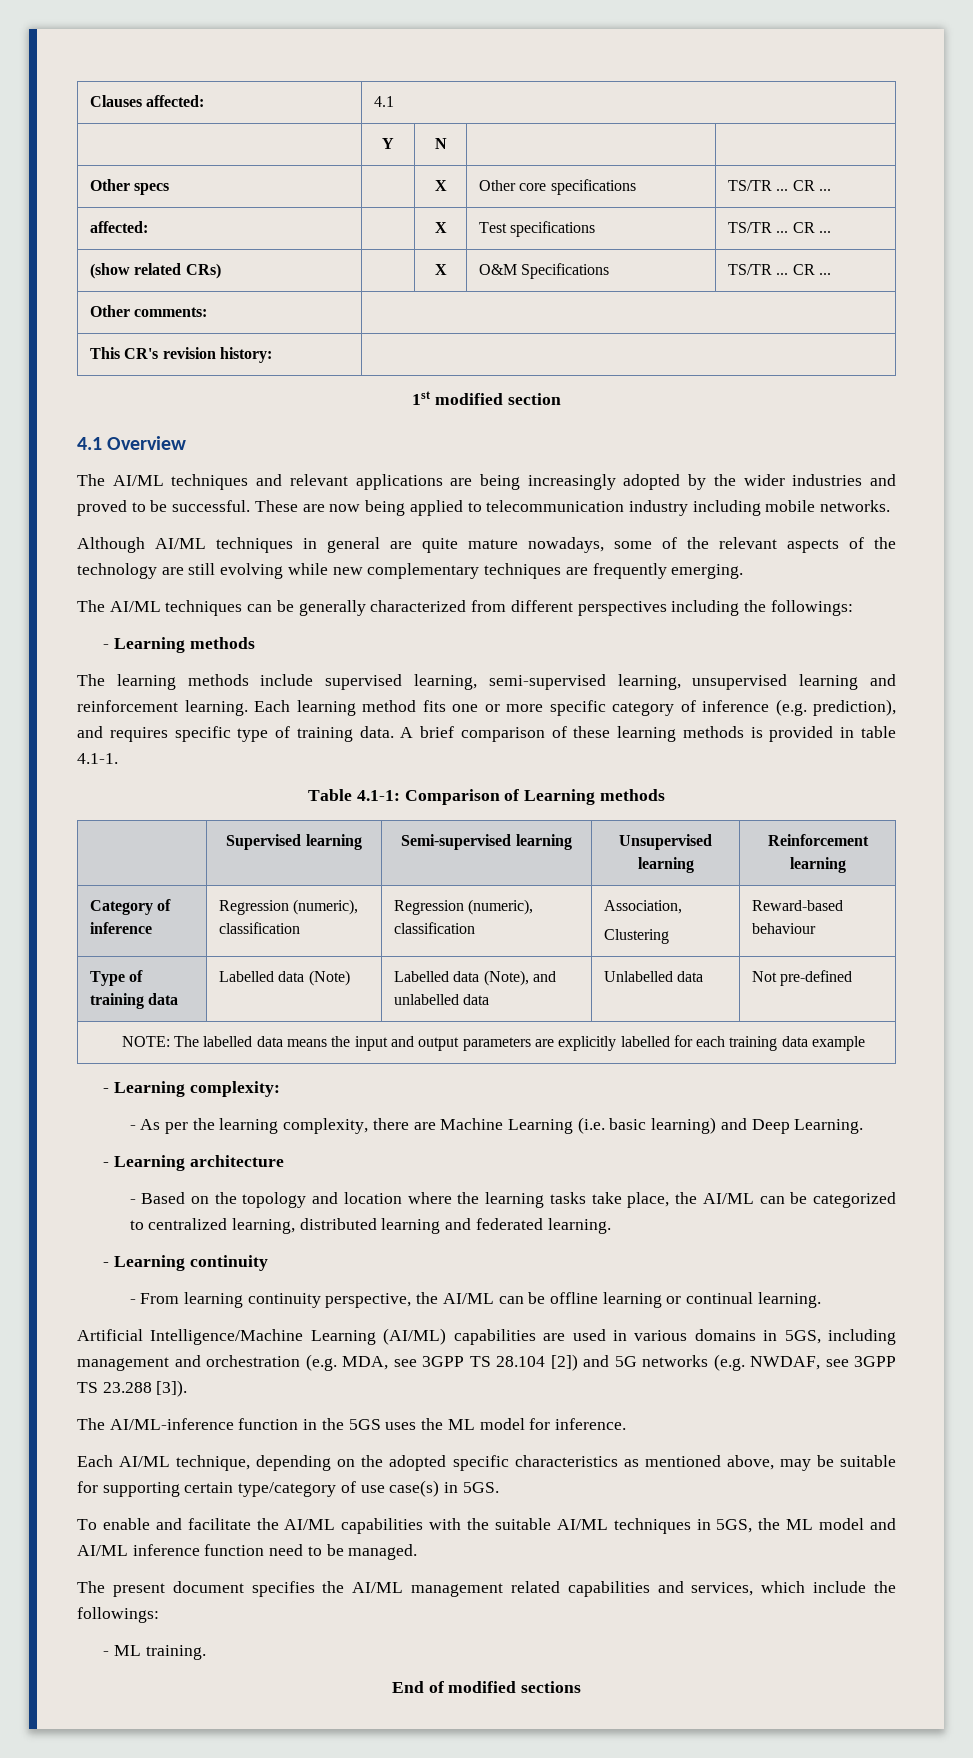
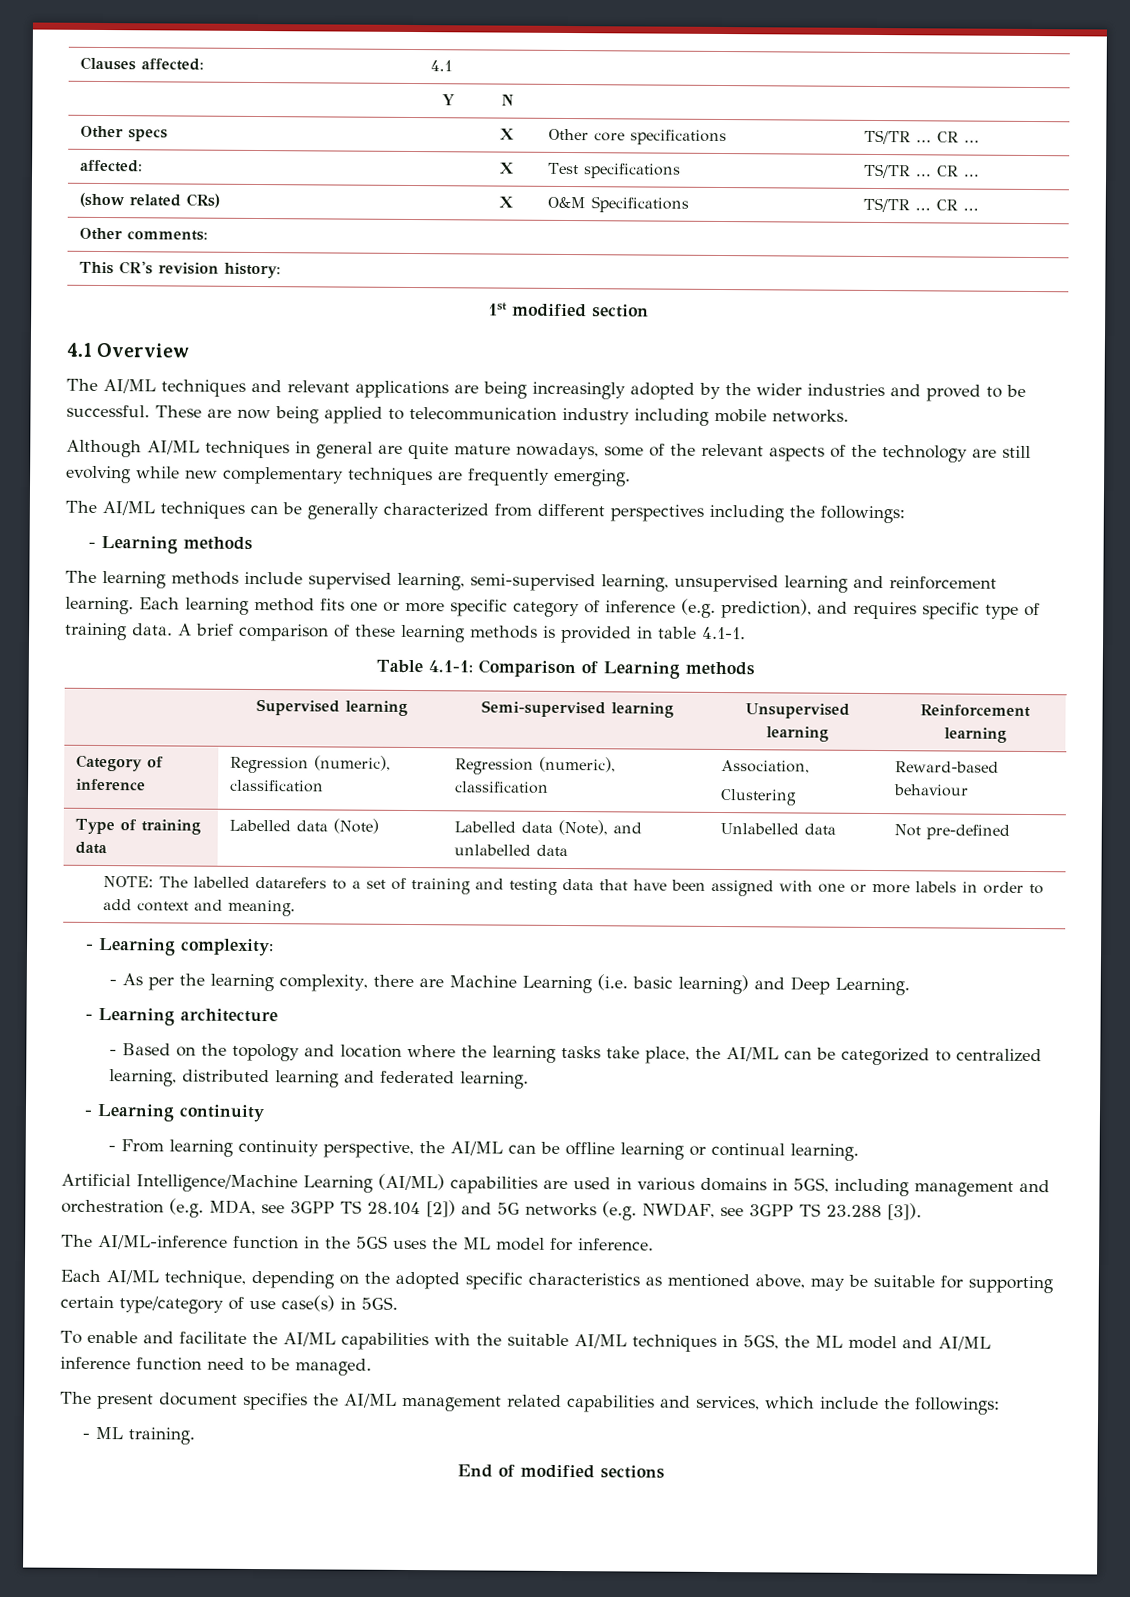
[256,1035,866,1051] data means the input and output parameters are explicitly labelled for each training data example -> [255,877,1045,897] [103,899,297,917] datarefers to a set of training and testing data that have been assigned with one or more labels in order to add context and meaning.

